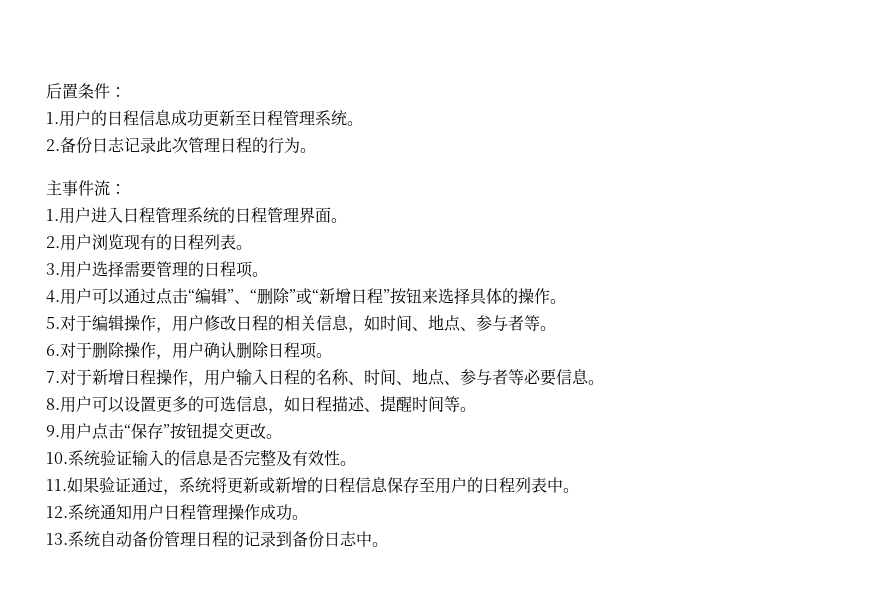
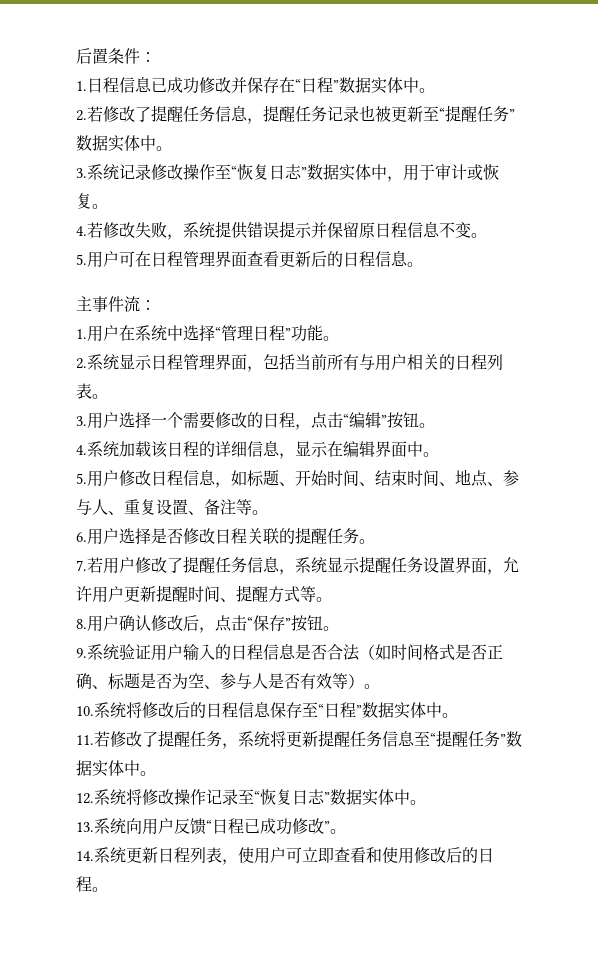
[59,110,363,127] [46,137,300,154] 用户的日程信息成功更新至日程管理系统。 // 2.备份日志记录此次管理日程的行为 -> [87,77,435,94] [76,105,515,124] [76,135,172,152] [76,163,499,182] [76,193,108,209] [76,221,487,240] [76,251,408,268] 日程信息已成功修改并保存在“日程”数据实体中。 // 2.若修改了提醒任务信息，提醒任务记录也被更新至“提醒任务”数据实体中。 // 3.系统记录修改操作至“恢复日志”数据实体中，用于审计或恢复。 // 4.若修改失败，系统提供错误提示并保留原日程信息不变。 // 5.用户可在日程管理界面查看更新后的日程信息
[91,207,347,223] [46,234,156,251] 进入日程管理系统的日程管理界面。 // 2.用户浏览现有 -> [119,325,339,342] [76,354,439,372] 在系统中选择“管理日程”功能。 // 2.系统显示日程管理界面，包括当前所有与用户相关
[124,261,268,278] [46,288,566,305] [46,315,172,333] 需要管理的日程项。 // 4.用户可以通过点击“编辑”、“删除”或“新增日程”按钮来选择具体的操作。 // 5.对于编辑操作， -> [151,412,435,430] [76,441,439,459] [76,473,87,484] 一个需要修改的日程，点击“编辑”按钮。 // 4.系统加载该日程的详细信息，显示在编辑界面中。 // 5.
[268,314,556,333] [46,342,332,360] [46,368,604,387] [46,395,476,414] [46,423,92,440] 的相关信息，如时间、地点、参与者等。 // 6.对于删除操作，用户确认删除日程项。 // 7.对于新增日程操作，用户输入日程的名称、时间、地点、参与者等必要信息。 // 8.用户可以设置更多的可选信息，如日程描述、提醒时间等。 // 9.用户 -> [183,469,519,488] [76,499,268,515] [76,527,375,545] [76,556,519,575] [76,585,332,603] [76,615,215,633] 信息，如标题、开始时间、结束时间、地点、参与人、重复设置、备注等。 // 6.用户选择是否修改日程关联的提醒任务。 // 7.若用户修改了提醒任务信息，系统显示提醒任务设置界面，允许用户更新提醒时间、提醒方式等。 // 8.用户确认修改后，
[202,422,282,439] [46,449,356,466] [46,477,579,495] [46,504,308,521] [46,531,372,548] 提交更改。 // 10.系统验证输入的信息是否完整及有效性。 // 11.如果验证通过，系统将更新或新增的日程信息保存至用户的日程列表中。 // 12.系统通知用户日程管理操作成功。 // 13.系统自动备份管理日程的记录到备份日志中 -> [323,626,339,631] [76,644,503,661] [76,673,380,690] [76,702,458,719] [76,730,522,749] [76,760,156,777] [76,789,426,806] [76,818,346,835] [76,847,494,865] [76,876,92,892] 。 // 9.系统验证用户输入的日程信息是否合法（如时间格式是否正确、标题是否为空、参与人是否有效等）。 // 10.系统将修改后的日程信息保存至“日程”数据实体中。 // 11.若修改了提醒任务，系统将更新提醒任务信息至“提醒任务”数据实体中。 // 12.系统将修改操作记录至“恢复日志”数据实体中。 // 13.系统向用户反馈“日程已成功修改”。 // 14.系统更新日程列表，使用户可立即查看和使用修改后的日程

